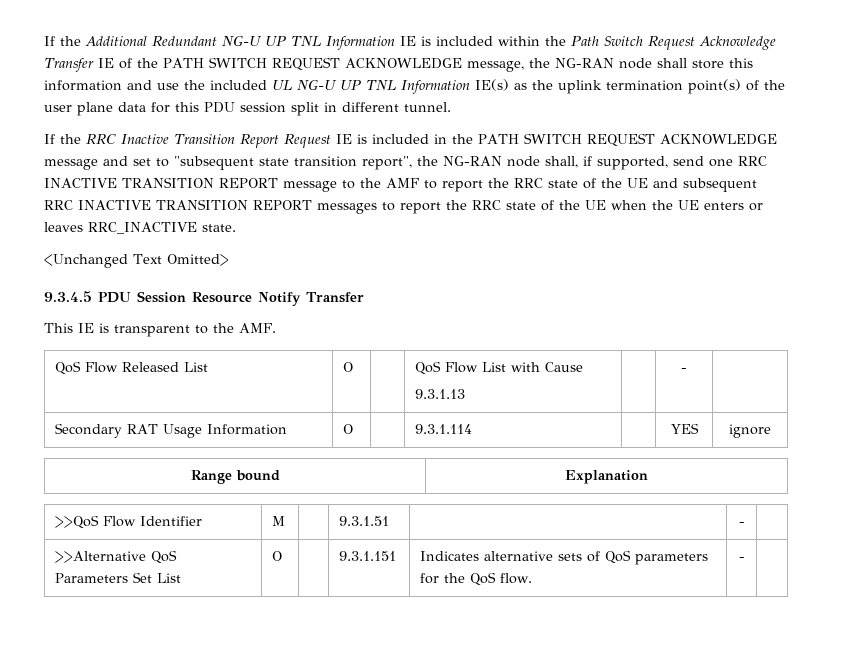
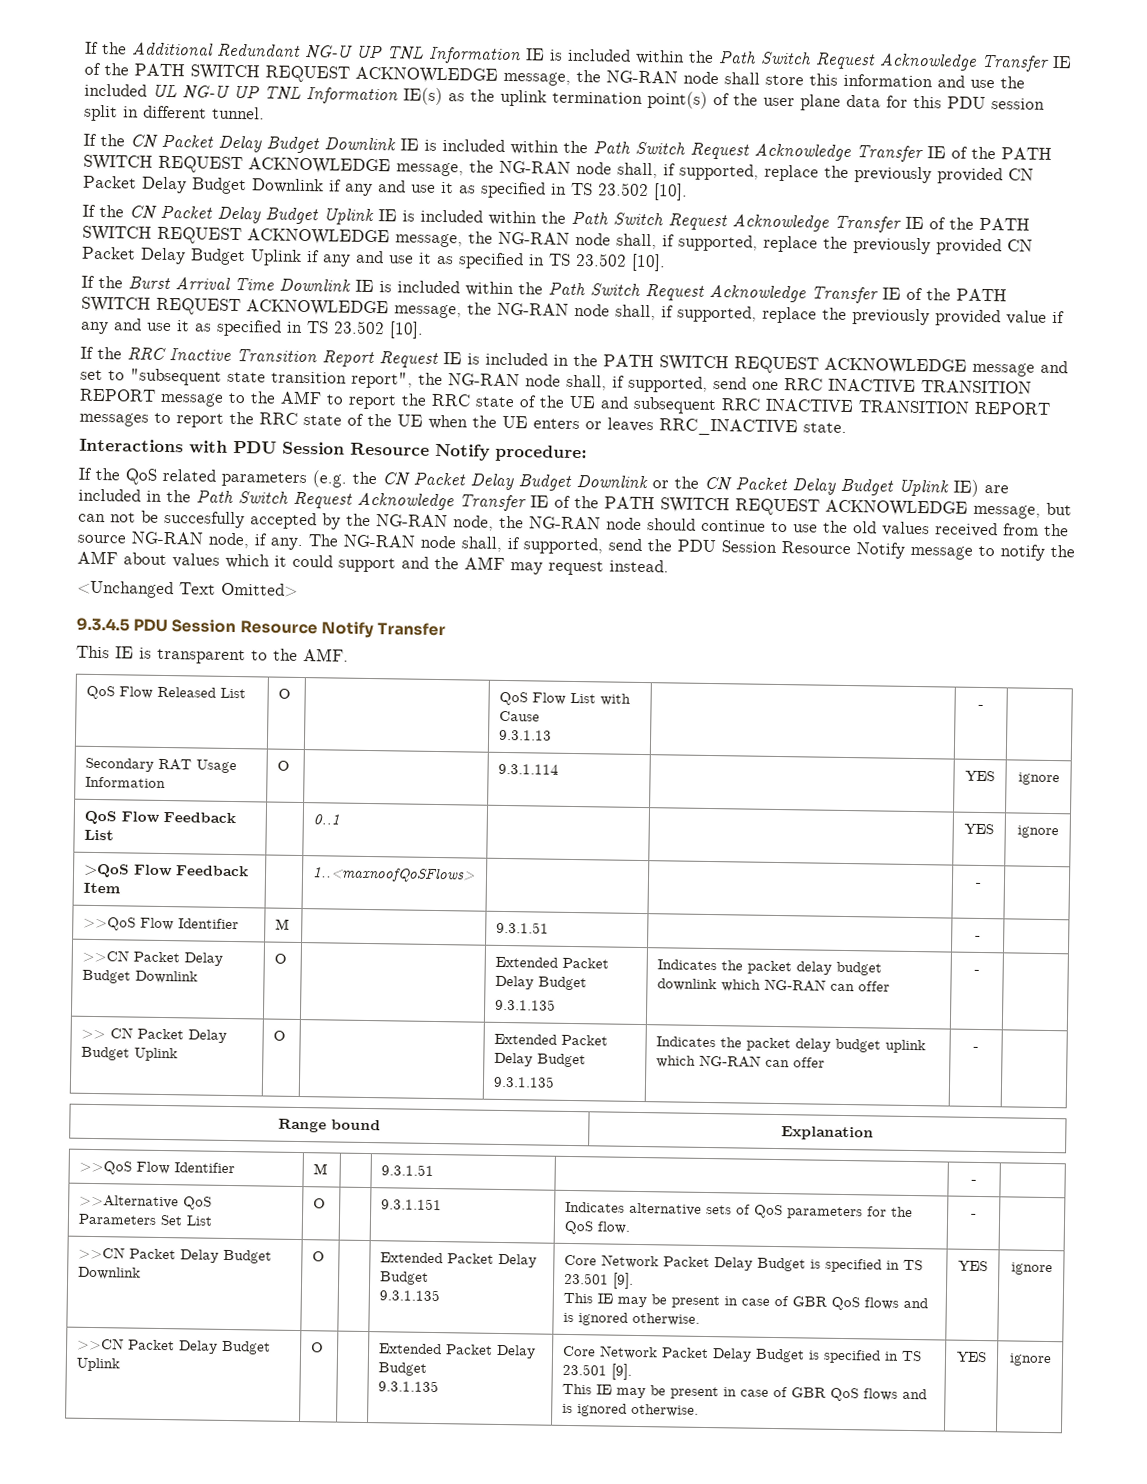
(451, 107) none -> [83,133,1052,163] [83,154,1034,185] [83,175,688,201] [82,204,1030,233] [82,225,1033,256] [82,246,666,272] [81,275,1007,304] [81,296,1065,327] [80,318,424,339] // If the CN Packet Delay Budget Downlink IE is included within the Path Switch Request Acknowledge Transfer IE of the PATH SWITCH REQUEST ACKNOWLEDGE message, the NG-RAN node shall, if supported, replace the previously provided CN Packet Delay Budget Downlink if any and use it as specified in TS 23.502 [10]. // If the CN Packet Delay Budget Uplink IE is included within the Path Switch Request Acknowledge Transfer IE of the PATH SWITCH REQUEST ACKNOWLEDGE message, the NG-RAN node shall, if supported, replace the previously provided CN Packet Delay Budget Uplink if any and use it as specified in TS 23.502 [10]. // If the Burst Arrival Time Downlink IE is included within the Path Switch Request Acknowledge Transfer IE of the PATH SWITCH REQUEST ACKNOWLEDGE message, the NG-RAN node shall, if supported, replace the previously provided value if any and use it as specified in TS 23.502 [10].
(236, 228) none -> [79,438,587,463] [78,467,1009,497] [78,488,1072,519] [78,510,1069,538] [77,531,1075,561] [77,550,669,576] // Interactions with PDU Session Resource Notify procedure: // If the QoS related parameters (e.g. the CN Packet Delay Budget Downlink or the CN Packet Delay Budget Uplink IE) are included in the Path Switch Request Acknowledge Transfer IE of the PATH SWITCH REQUEST ACKNOWLEDGE message, but can not be succesfully accepted by the NG-RAN node, the NG-RAN node should continue to use the old values received from the source NG-RAN node, if any. The NG-RAN node shall, if supported, send the PDU Session Resource Notify message to notify the AMF about values which it could support and the AMF may request instead.
(771, 431) none -> [84,810,237,825] [84,829,115,841] [313,814,341,825] [964,823,994,835] [1016,825,1059,839] [83,863,250,878] [83,882,122,894] [312,866,476,883] [975,882,981,887] [83,916,240,931] [275,918,291,930] [496,921,550,934] [975,935,981,940] [82,949,224,966] [82,969,199,984] [274,953,288,964] [495,956,610,969] [495,975,588,991] [495,998,557,1011] [657,959,883,976] [657,978,891,992] [974,969,980,974] [81,1027,228,1043] [81,1046,179,1062] [273,1030,287,1041] [494,1033,609,1046] [494,1052,587,1068] [493,1075,556,1088] [656,1036,927,1054] [656,1054,826,1068] [973,1046,979,1051] // QoS Flow Feedback List | | 0..1 | | | YES | ignore // >QoS Flow Feedback Item | | 1..<maxnoofQoSFlows> | | | - | // >>QoS Flow Identifier | M | | 9.3.1.51 | | - | // >>CN Packet Delay Budget Downlink | O | | Extended Packet Delay Budget // 9.3.1.135 | Indicates the packet delay budget downlink which NG-RAN can offer | - | // >> CN Packet Delay Budget Uplink | O | | Extended Packet Delay Budget // 9.3.1.135 | Indicates the packet delay budget uplink which NG-RAN can offer | - |
(745, 559) none -> [78,1246,273,1264] [78,1266,142,1280] [312,1251,326,1262] [380,1252,538,1268] [380,1271,430,1285] [379,1289,441,1302] [564,1254,924,1273] [564,1272,635,1289] [563,1292,929,1311] [563,1312,701,1326] [958,1260,988,1272] [1010,1262,1053,1276] [77,1337,272,1355] [76,1357,121,1372] [311,1342,325,1353] [379,1343,537,1359] [378,1362,428,1376] [378,1380,440,1393] [562,1345,923,1364] [562,1363,633,1380] [562,1383,928,1402] [562,1403,700,1417] [956,1351,987,1363] [1008,1353,1052,1367] // >>CN Packet Delay Budget Downlink | O | | Extended Packet Delay Budget // 9.3.1.135 | Core Network Packet Delay Budget is specified in TS 23.501 [9]. // This IE may be present in case of GBR QoS flows and is ignored otherwise. | YES | ignore // >>CN Packet Delay Budget Uplink | O | | Extended Packet Delay Budget // 9.3.1.135 | Core Network Packet Delay Budget is specified in TS 23.501 [9]. // This IE may be present in case of GBR QoS flows and is ignored otherwise. | YES | ignore

